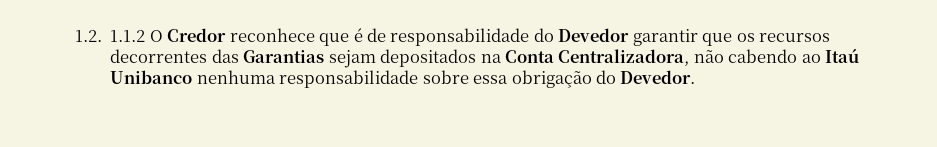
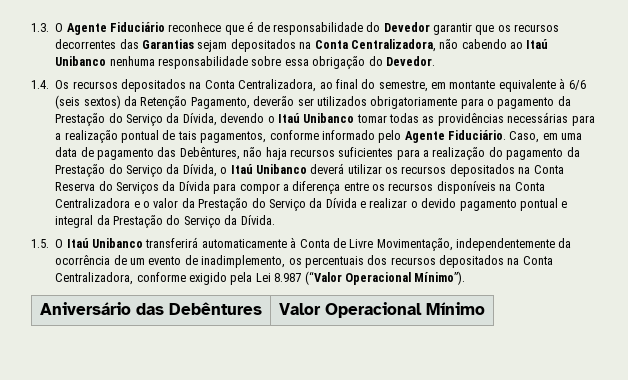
[75,28,227,42] 1.2. 1.1.2 O Credor -> [31,22,165,35] 1.3. O Agente Fiduciário
(696, 77) none -> [31,78,586,92] [55,95,571,109] [55,112,595,126] [55,130,583,143] [55,147,580,160] [55,163,564,177] [55,181,545,194] [55,198,568,211] [55,215,275,228] [31,237,572,251] [55,255,553,268] [55,271,466,285] [39,302,262,315] [279,302,485,318] // 1.4. Os recursos depositados na Conta Centralizadora, ao final do semestre, em montante equivalente à 6/6 (seis sextos) da Retenção Pagamento, deverão ser utilizados obrigatoriamente para o pagamento da Prestação do Serviço da Dívida, devendo o Itaú Unibanco tomar todas as providências necessárias para a realização pontual de tais pagamentos, conforme informado pelo Agente Fiduciário. Caso, em uma data de pagamento das Debêntures, não haja recursos suficientes para a realização do pagamento da Prestação do Serviço da Dívida, o Itaú Unibanco deverá utilizar os recursos depositados na Conta Reserva do Serviços da Dívida para compor a diferença entre os recursos disponíveis na Conta Centralizadora e o valor da Prestação do Serviço da Dívida e realizar o devido pagamento pontual e integral da Prestação do Serviço da Dívida. // 1.5. O Itaú Unibanco transferirá automaticamente à Conta de Livre Movimentação, independentemente da ocorrência de um evento de inadimplemento, os percentuais dos recursos depositados na Conta Centralizadora, conforme exigido pela Lei 8.987 (“Valor Operacional Mínimo”). // Aniversário das Debêntures | Valor Operacional Mínimo

